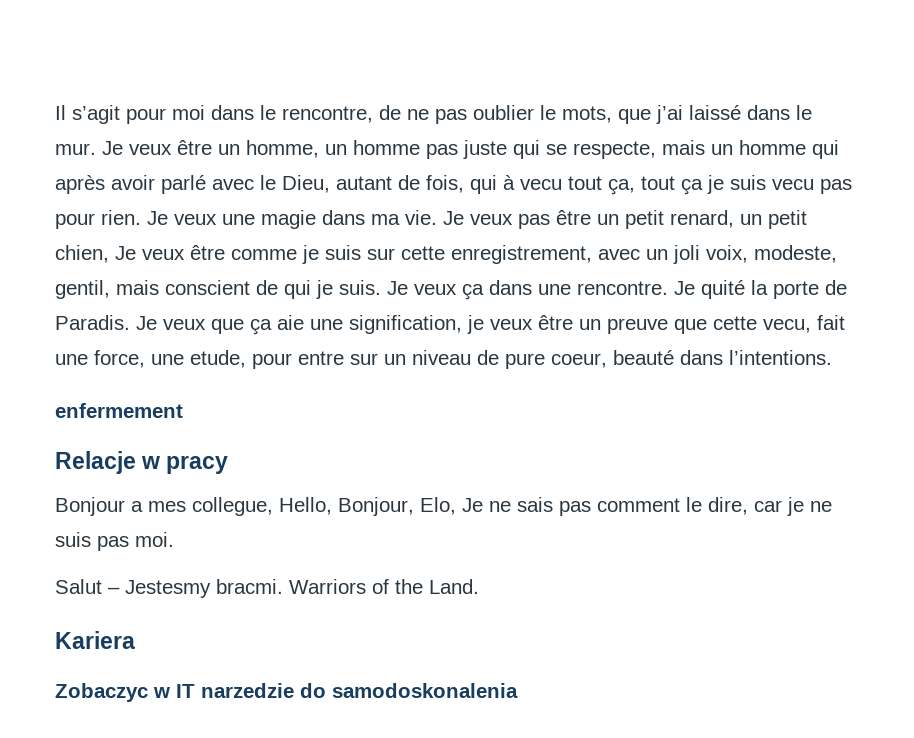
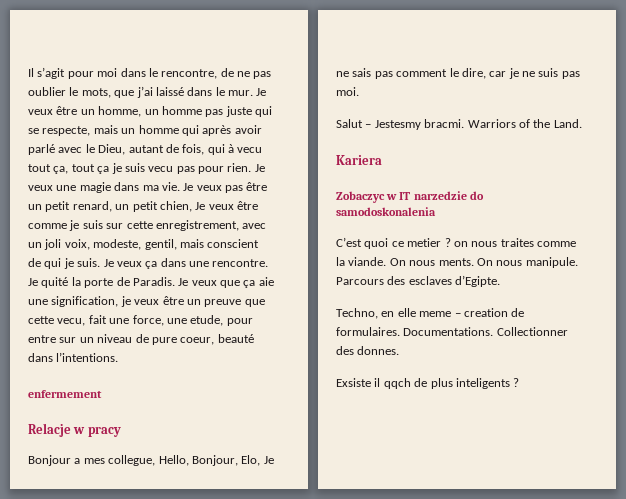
(518, 690) none -> [336,237,576,249] [336,257,578,268] [336,275,501,287] [336,308,525,319] [336,327,568,336] [336,346,400,355] [336,378,520,389] // C’est quoi ce metier ? on nous traites comme la viande. On nous ments. On nous manipule. Parcours des esclaves d’Egipte. // Techno, en elle meme – creation de formulaires. Documentations. Collectionner des donnes. // Exsiste il qqch de plus inteligents ?

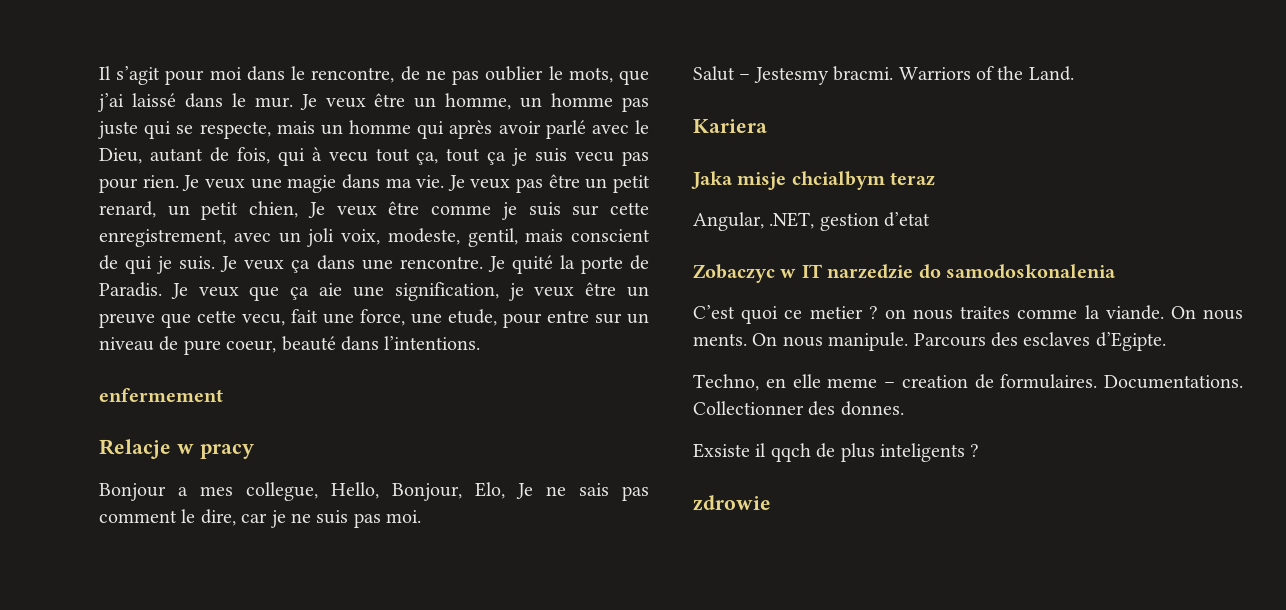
(382, 160) none -> [691,171,936,190] [693,212,931,231] // Jaka misje chcialbym teraz // Angular, .NET, gestion d’etat
(520, 382) none -> [693,495,771,511] // zdrowie

